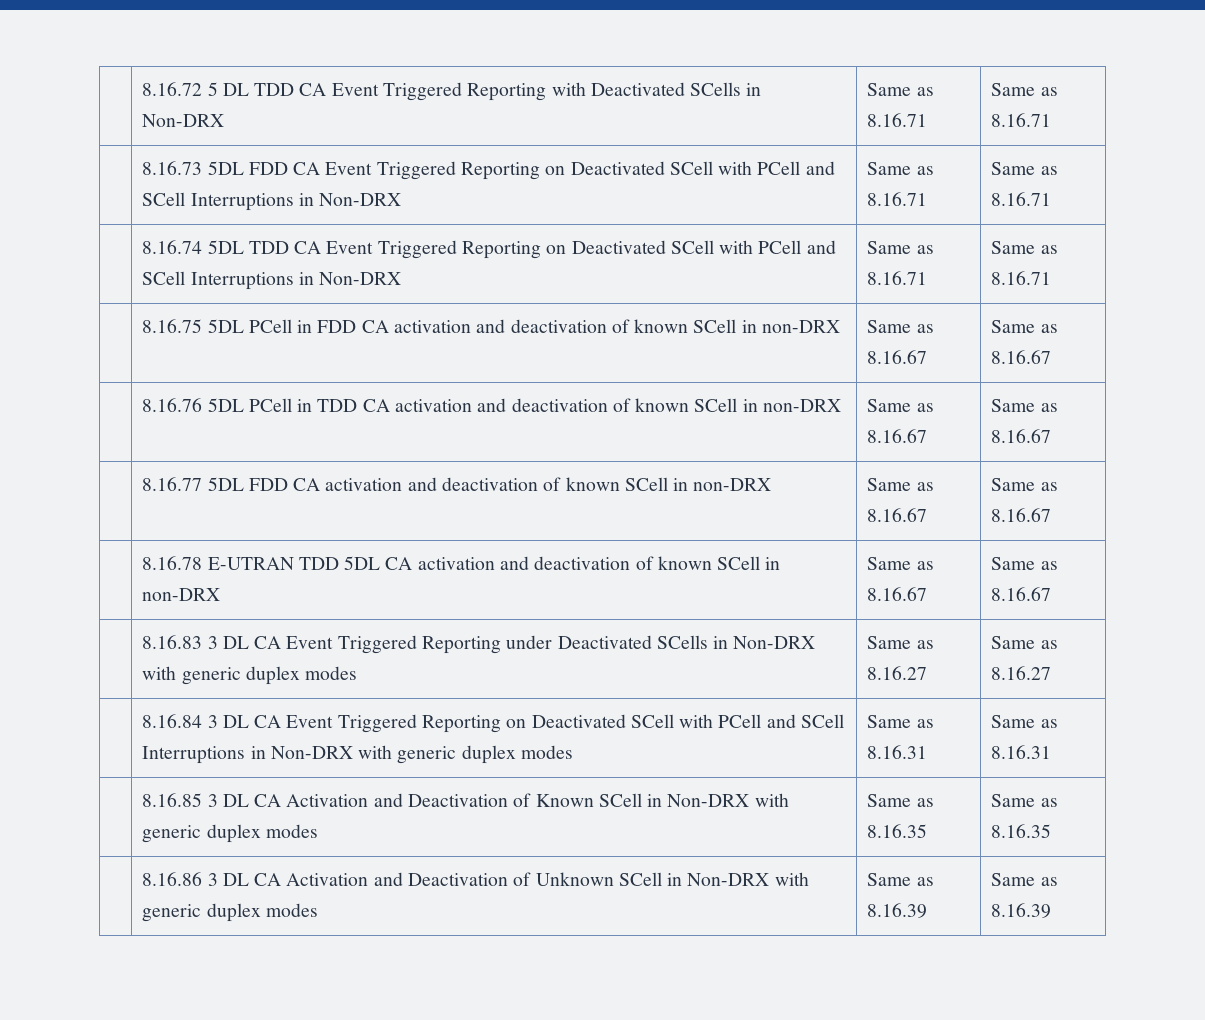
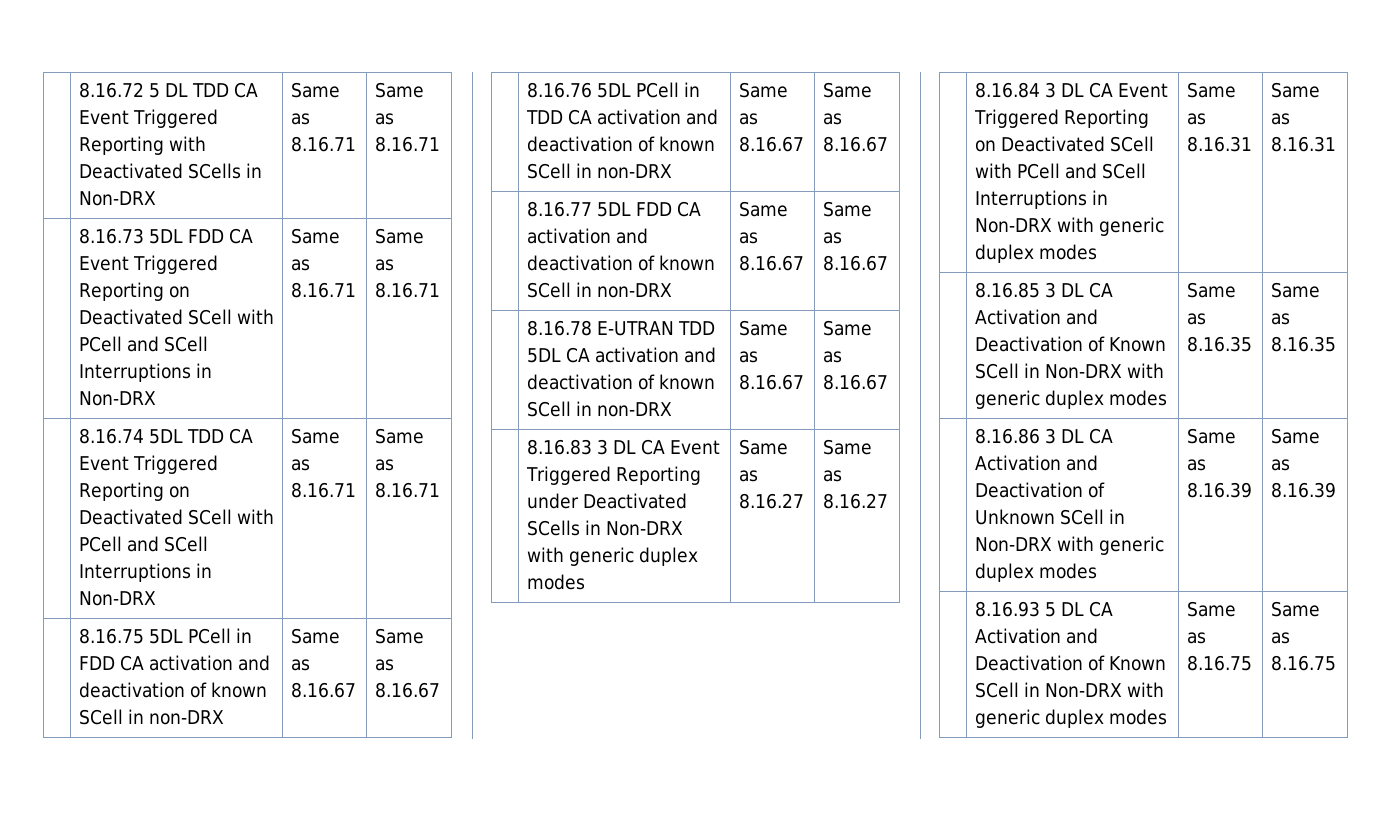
(1052, 910) none -> [974,601,1113,617] [974,628,1098,644] [974,655,1166,671] [974,682,1164,698] [974,709,1167,728] [1186,601,1236,617] [1186,632,1206,644] [1186,655,1252,671] [1270,601,1320,617] [1270,632,1290,644] [1270,655,1336,671] // | 8.16.93 5 DL CA Activation and Deactivation of Known SCell in Non-DRX with generic duplex modes | Same as 8.16.75 | Same as 8.16.75

